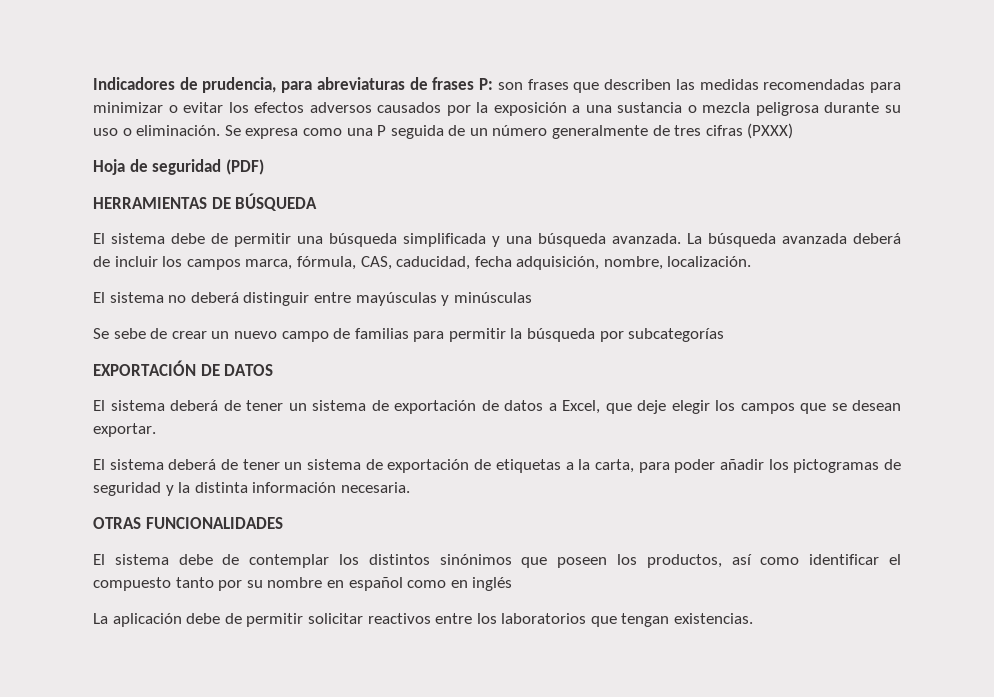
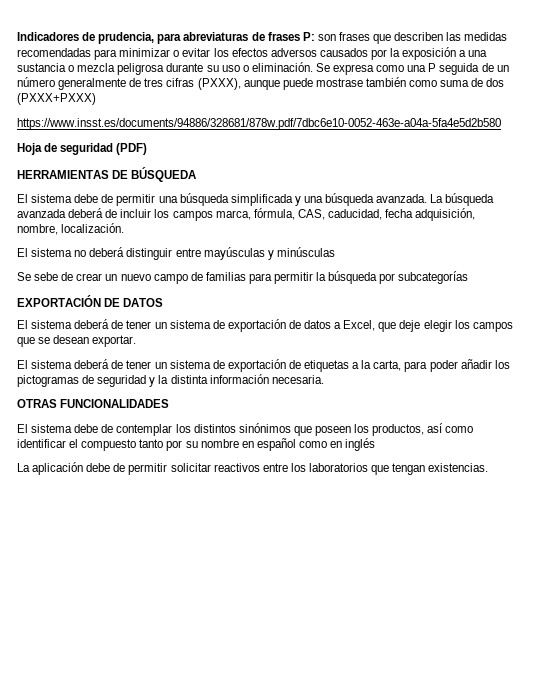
[747,123,794,139] (PXXX) -> [197,77,505,90] [17,93,96,105] [17,118,501,130] (PXXX), aunque puede mostrase también como suma de dos (PXXX+PXXX) // https://www.insst.es/documents/94886/328681/878w.pdf/7dbc6e10-0052-463e-a04a-5fa4e5d2b580

